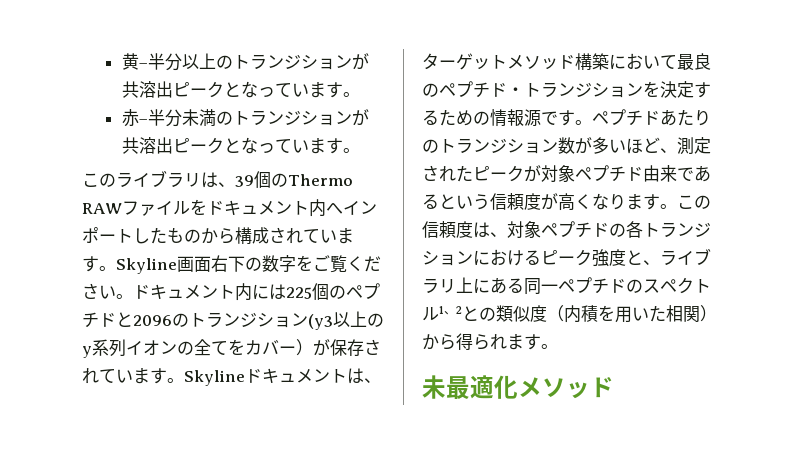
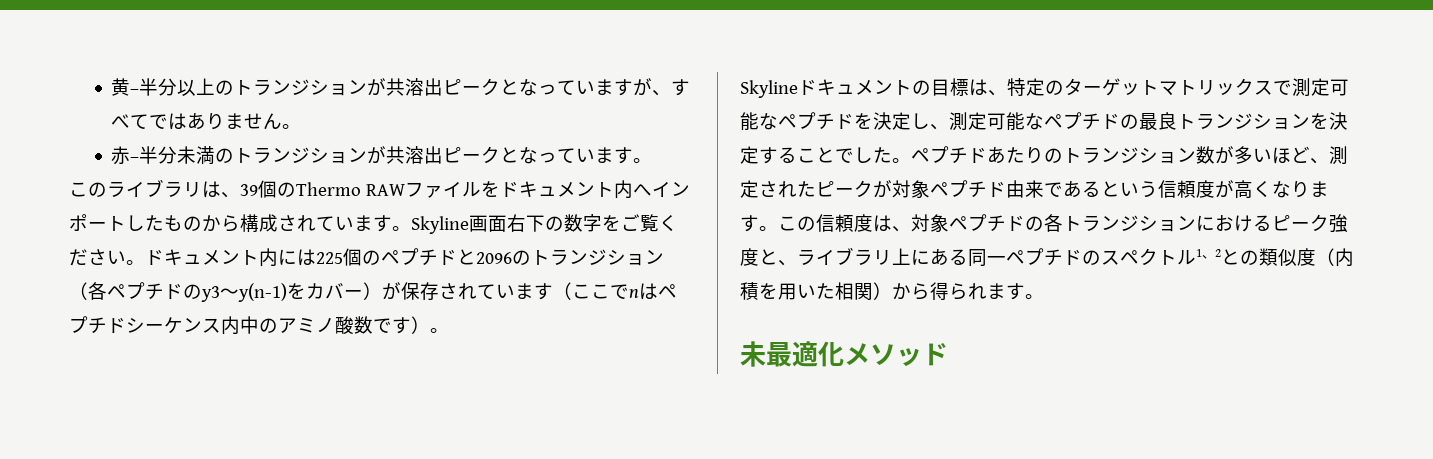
(343, 90) none -> [633,78,691,96] [111,112,283,130] が、すべてではありません
[308,311,384,330] [82,339,228,358] (y3以上のy系列イオンの全て -> [69,282,287,302] （各ペプチドのy3～y(n-1)
[167,378,184,383] 。 -> [553,282,677,300] [69,316,449,335] （ここでnはペプチドシーケンス内中のアミノ酸数です）。 //
[347,368,381,384] [422,53,711,70] [422,81,524,98] は、ターゲットメソッド構築において最良のペプチド・ -> [912,78,1349,97] [740,112,1177,131] の目標は、特定のターゲットマトリックスで測定可能なペプチドを決定し、測定可能なペプチドの最良
[439,109,575,127] ための情報源です -> [797,147,892,163] ことでした

